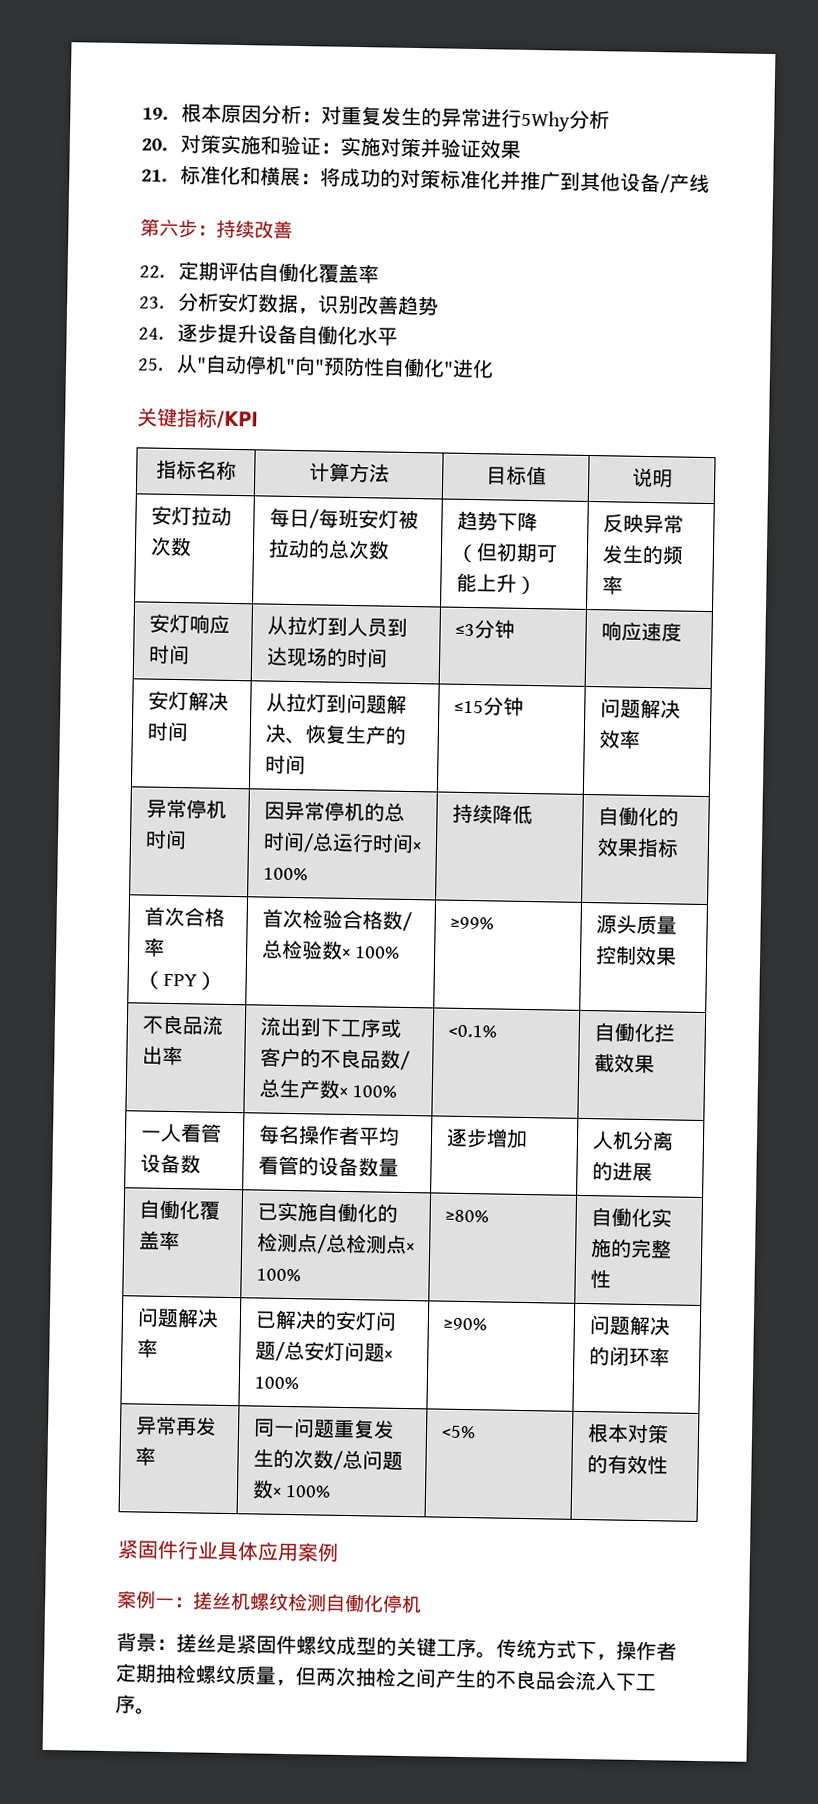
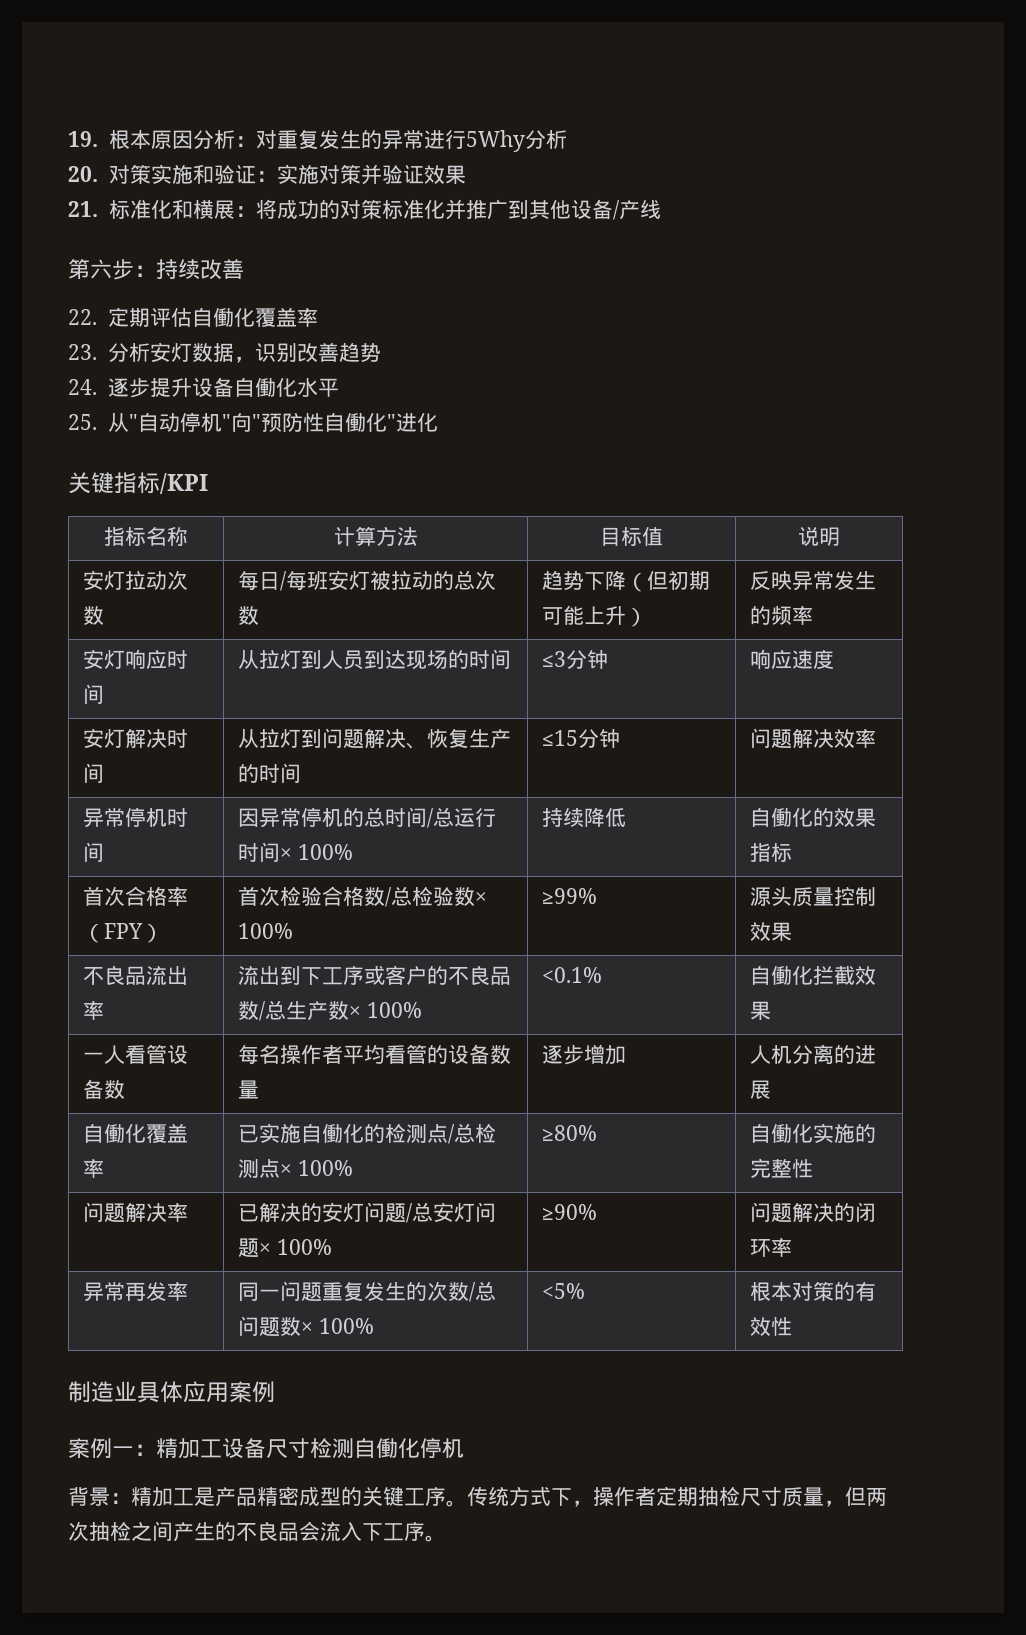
[117,1539,199,1560] 紧固件行 -> [68,1381,114,1403] 制造
[192,1591,289,1612] 搓丝机螺纹 -> [156,1438,310,1459] 精加工设备尺寸
[176,1633,337,1655] 搓丝是紧固件螺纹 -> [131,1486,299,1507] 精加工是产品精密
[195,1664,237,1685] 螺纹 -> [740,1487,782,1506] 尺寸

